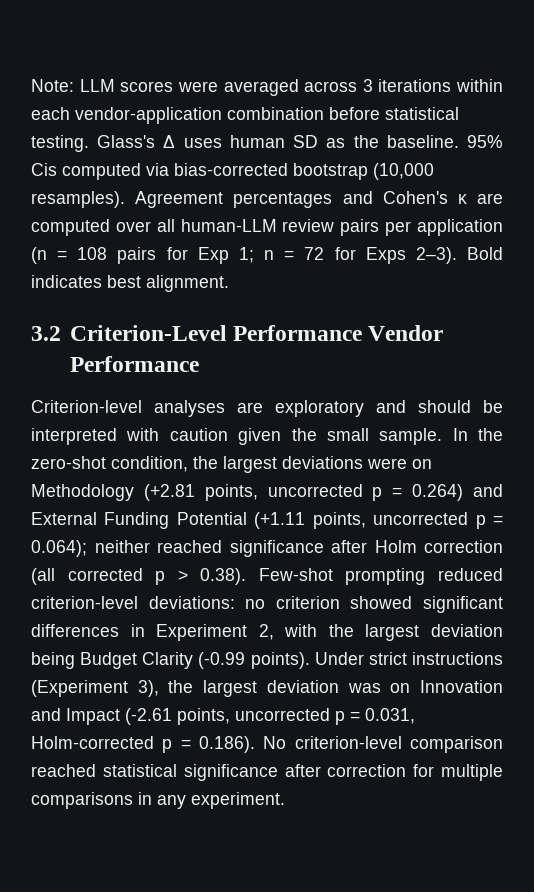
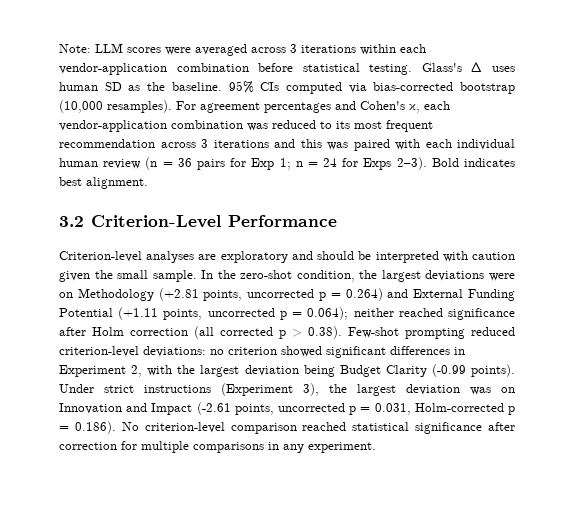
[31,163,57,176] Cis -> [260,82,280,91] CIs
[135,191,224,208] Agreement -> [176,101,260,113] For agreement
[457,193,504,204] [31,219,503,236] κ are computed over all human-LLM review pairs per application -> [409,101,450,113] [59,120,433,132] [59,139,515,151] [59,158,142,169] κ, each vendor-application combination was reduced to its most frequent recommendation across 3 iterations and this was paired with each individual human review
[77,247,108,260] 108 -> [177,158,192,167] 36
[304,247,325,260] 72 -> [323,158,338,167] 24
[368,325,444,341] [69,356,199,372] Vendor Performance -> (337, 221) none

